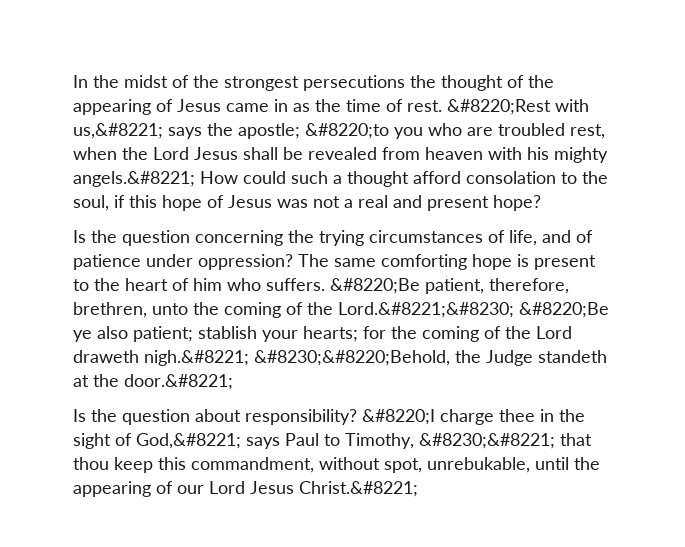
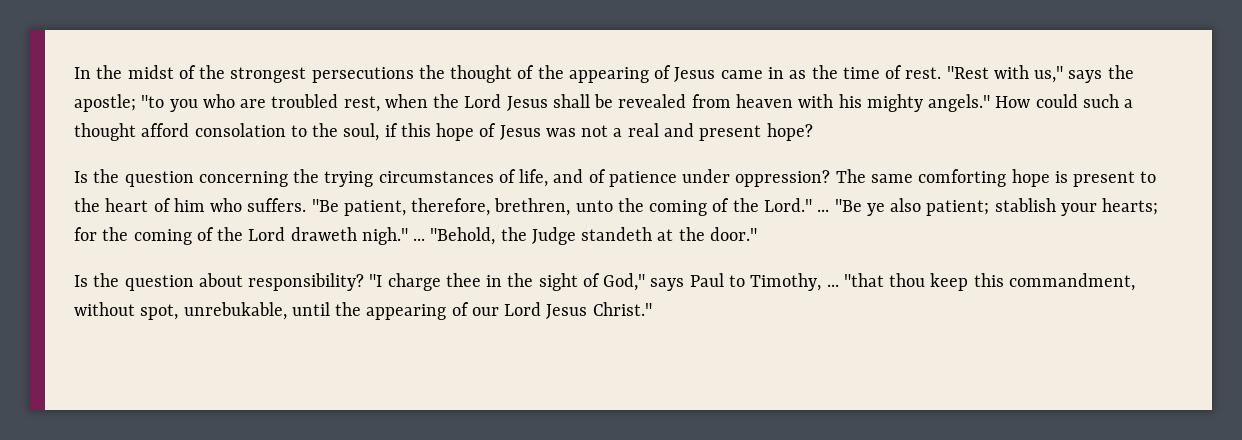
[447,99,589,115] [73,123,163,139] &#8220;Rest with us,&#8221; -> [946,65,1064,83] "Rest with us,"
[305,123,389,139] &#8220;to -> [141,95,165,108] "to
[73,171,195,187] angels.&#8221; -> [928,94,991,112] angels."
[330,278,420,294] &#8220;Be -> [311,199,339,212] "Be
[338,302,609,318] Lord.&#8221;&#8230; &#8220;Be -> [763,198,862,212] Lord." ... "Be
[144,350,450,366] nigh.&#8221; &#8230;&#8220;Behold, -> [361,227,496,245] nigh." ... "Behold,
[124,374,233,390] door.&#8221; -> [709,227,757,241] door."
[362,409,435,425] &#8220;I -> [369,274,383,287] "I
[136,433,241,449] God,&#8221; -> [603,273,646,291] God,"
[419,433,592,449] &#8230;&#8221; that -> [826,273,884,287] ... "that
[299,481,418,497] Christ.&#8221; -> [592,302,652,316] Christ."

